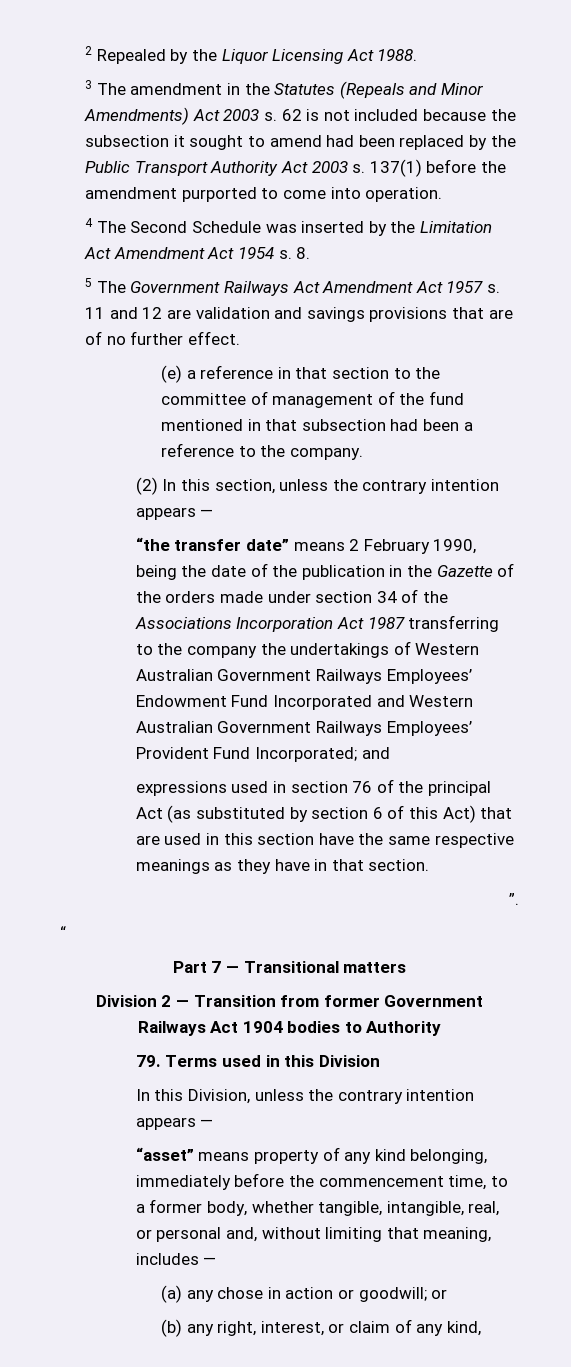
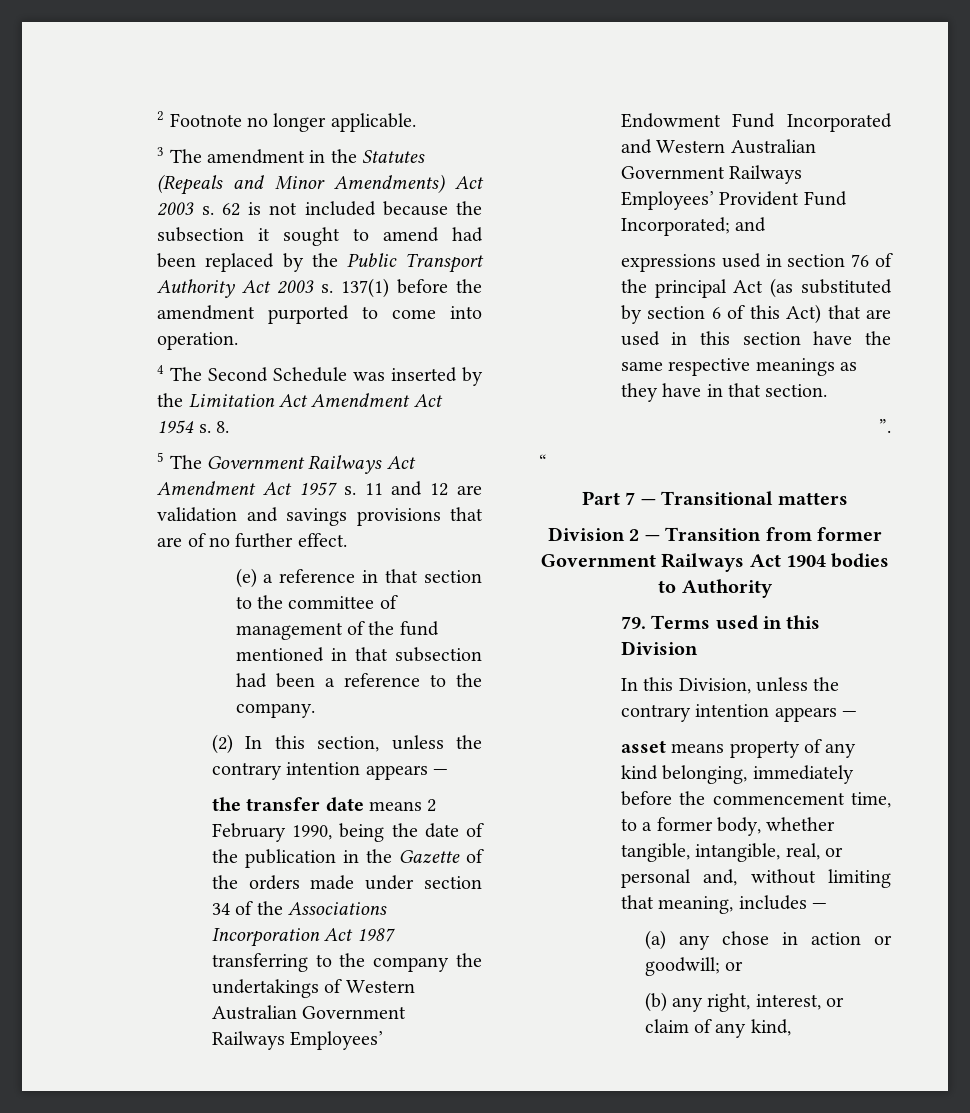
[85,46,418,64] 2 Repealed by the Liquor Licensing Act 1988. -> [157,111,416,132] 2 Footnote no longer applicable.
[135,537,289,551] “the transfer date” -> [211,797,364,812] the transfer date
[135,1147,194,1161] “asset” -> [620,740,666,753] asset

